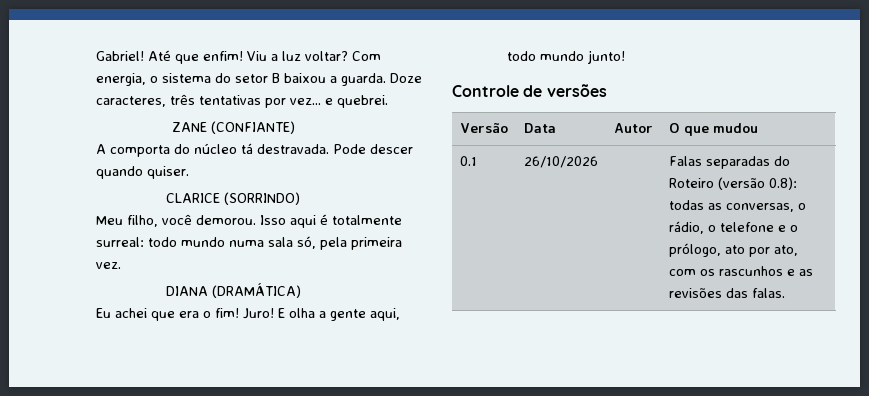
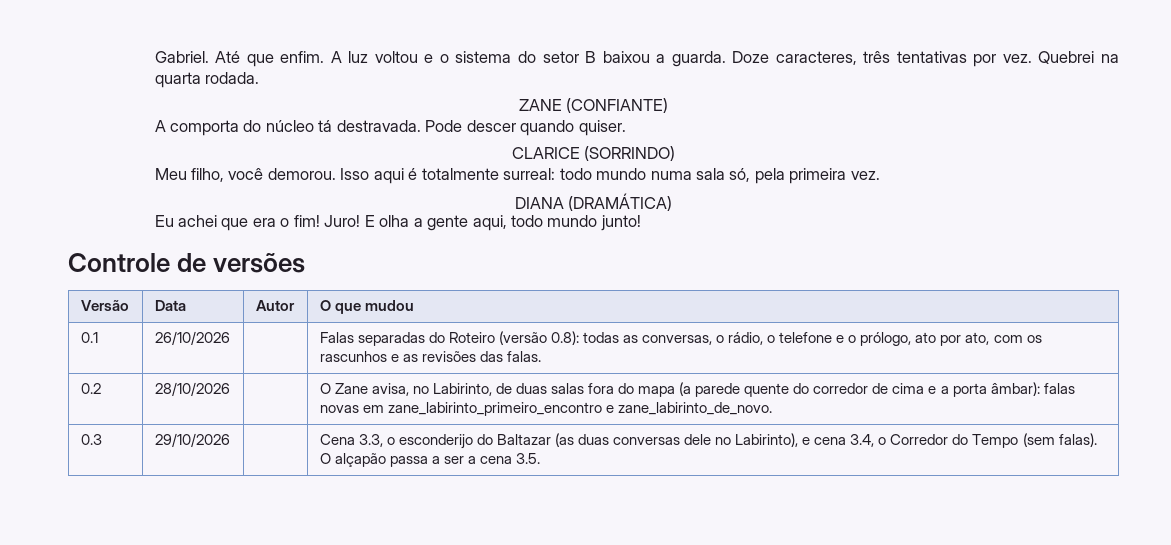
[96,51,145,61] Gabriel! -> [154,51,209,63] Gabriel.
[203,51,382,61] [96,73,147,86] enfim! Viu a luz voltar? Com energia, -> [280,51,434,63] enfim. A luz voltou e
[290,95,389,108] vez... e quebrei. -> [1002,51,1119,64] [154,72,259,88] vez. Quebrei na quarta rodada.
(785, 293) none -> [80,383,101,394] [154,382,230,396] [319,382,1075,397] [319,402,772,416] [80,434,102,445] [154,433,230,447] [319,433,1097,449] [319,453,540,467] // 0.2 | 28/10/2026 | | O Zane avisa, no Labirinto, de duas salas fora do mapa (a parede quente do corredor de cima e a porta âmbar): falas novas em zane_labirinto_primeiro_encontro e zane_labirinto_de_novo. // 0.3 | 29/10/2026 | | Cena 3.3, o esconderijo do Baltazar (as duas conversas dele no Labirinto), e cena 3.4, o Corredor do Tempo (sem falas). O alçapão passa a ser a cena 3.5.

